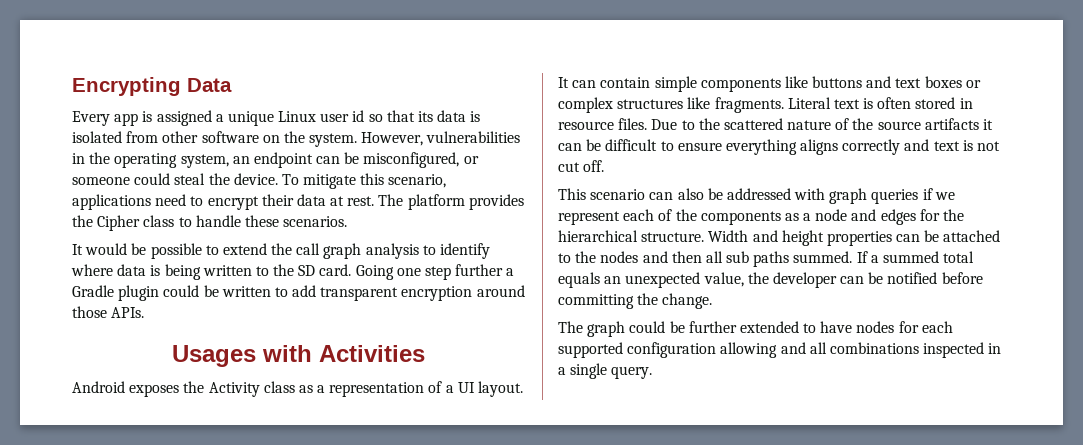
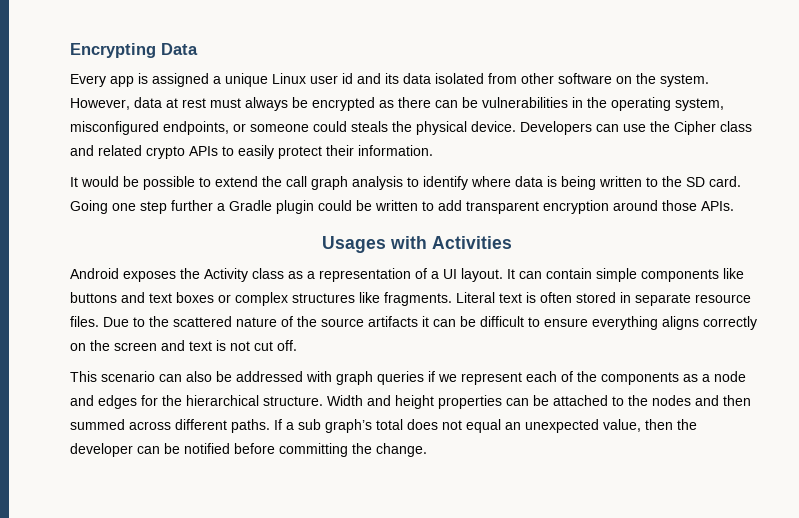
[368,110,415,122] so that -> [357,73,381,84] and
[470,111,481,122] is -> (431, 78) none
(424, 139) none -> [134,97,478,111] data at rest must always be encrypted as there can be
[232,152,479,168] [72,173,447,189] [72,194,524,210] [72,215,348,231] an endpoint can be misconfigured, or someone could steal the device. To mitigate this scenario, applications need to encrypt their data at rest. The platform provides the Cipher class to handle these scenarios. -> [70,121,752,135] [70,145,433,159] misconfigured endpoints, or someone could steals the physical device. Developers can use the Cipher class and related crypto APIs to easily protect their information.
(973, 103) none -> [635,293,691,306] separate
(901, 147) none -> [70,340,157,351] on the screen
[705,251,975,267] [558,272,600,288] all sub paths summed. If a summed total equals -> [70,419,501,433] summed across different paths. If a sub graph’s total does not equal
(744, 279) none -> [645,419,673,430] then
[558,321,953,337] [558,342,1002,358] [558,363,653,379] // The graph could be further extended to have nodes for each supported configuration allowing and all combinations inspected in a single query. -> (427, 450) none

